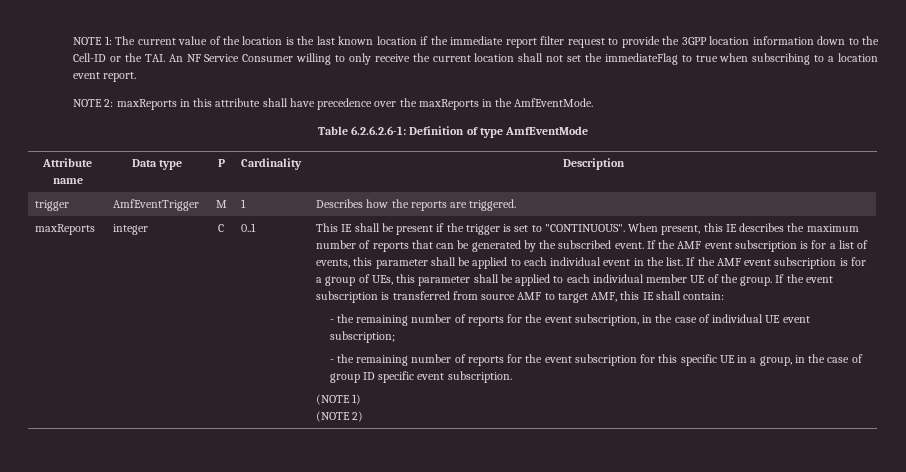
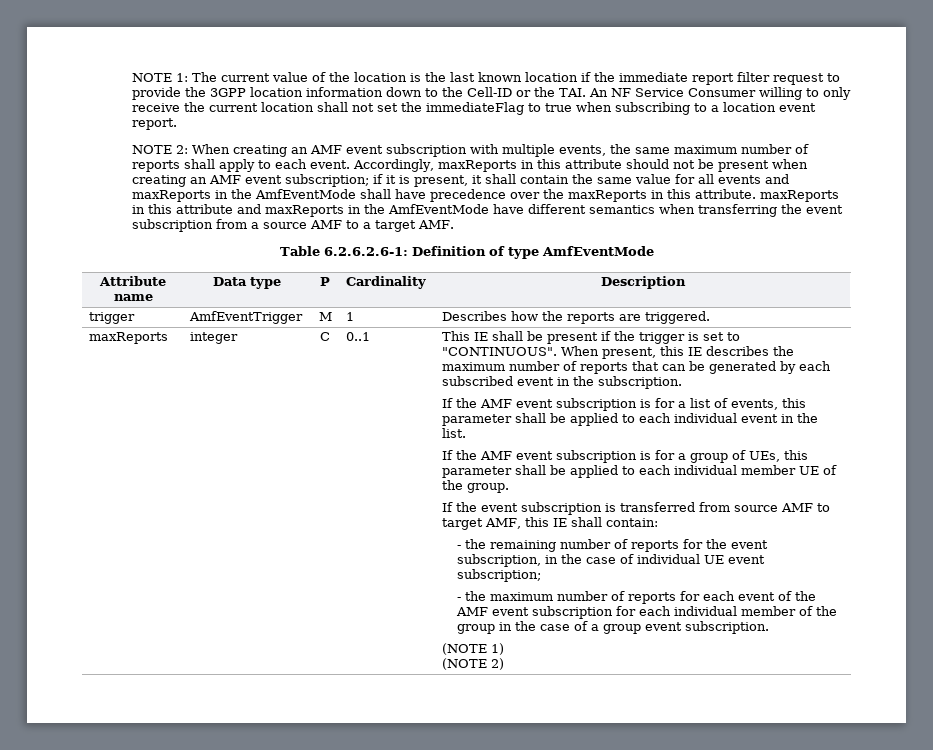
[116,98,261,110] maxReports in this attribute -> [191,144,809,157] [131,159,808,172] [131,174,789,187] [131,189,356,202] When creating an AMF event subscription with multiple events, the same maximum number of reports shall apply to each event. Accordingly, maxReports in this attribute should not be present when creating an AMF event subscription; if it is present, it shall contain the same value for all events and maxReports in the AmfEventMode
[495,98,594,107] the AmfEventMode. -> [666,189,839,202] [131,204,843,217] [131,219,454,232] this attribute. maxReports in this attribute and maxReports in the AmfEventMode have different semantics when transferring the event subscription from a source AMF to a target AMF.
[539,240,644,249] the subscribed event. -> [799,361,832,371] [442,376,683,389] each subscribed event in the subscription. //
(684, 261) none -> (467, 433) //
(773, 281) none -> (510, 488) //
[356,354,863,366] [329,371,415,383] remaining number of reports for the event subscription for this specific UE in a group, in the case of group ID specific -> [490,591,817,604] [456,606,838,619] [457,621,642,634] maximum number of reports for each event of the AMF event subscription for each individual member of the group in the case of a group

